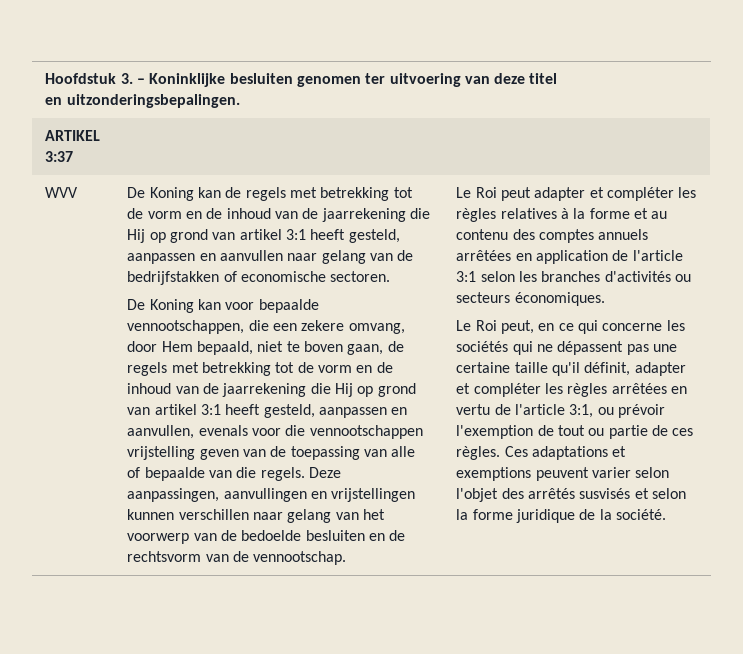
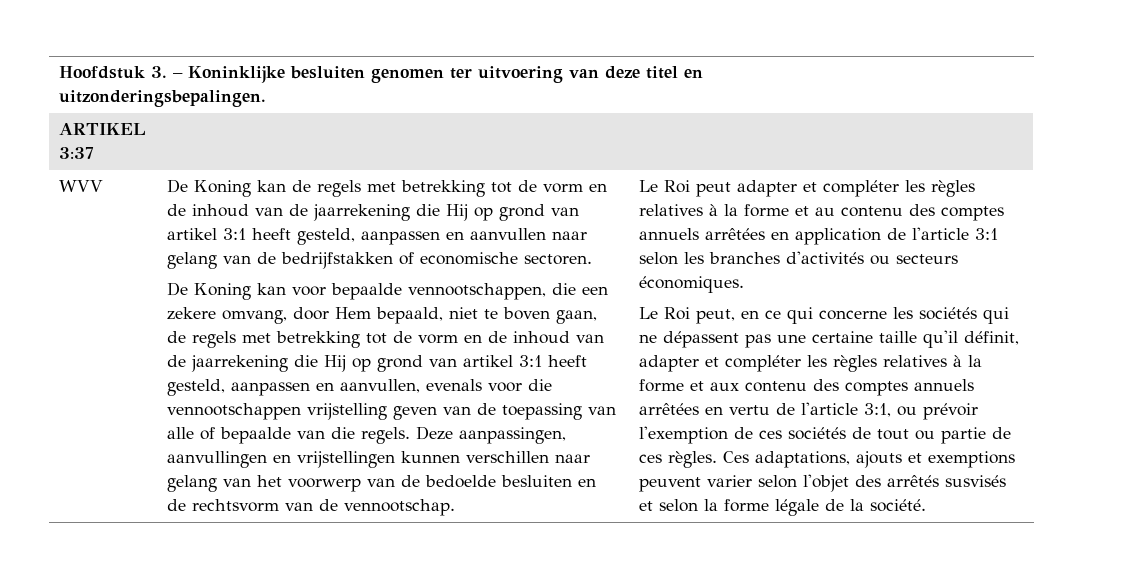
(608, 390) none -> [882,355,982,367] [638,379,974,396] relatives à la forme et aux contenu des comptes annuels
(554, 430) none -> [758,427,871,440] ces sociétés de
[531,446,608,460] adaptations -> [754,451,902,468] adaptations, ajouts
[515,509,575,523] juridique -> [774,499,819,516] légale

